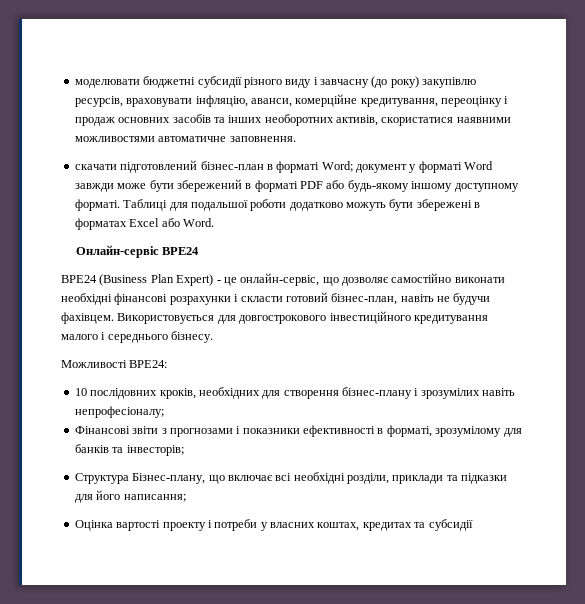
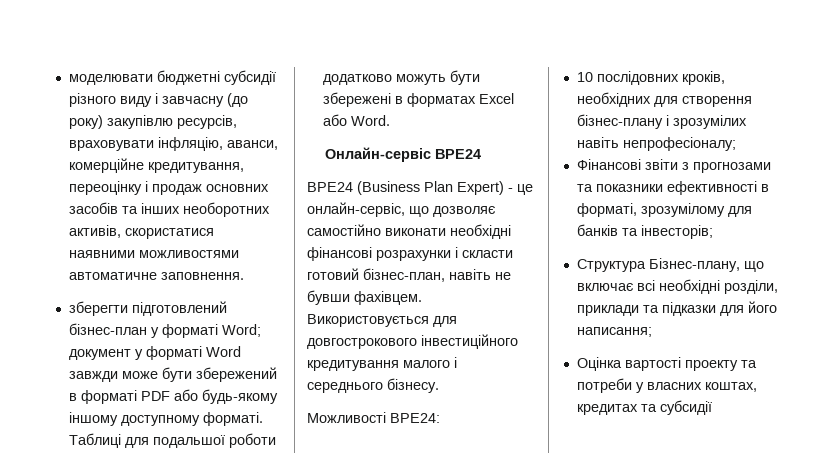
[74,164,117,170] скачати -> [68,301,128,316] зберегти
[266,164,273,170] в -> [150,327,159,338] у
[453,293,491,305] будучи -> [307,290,350,305] бувши
[236,426,241,434] і -> [576,184,593,192] та
[207,520,212,528] і -> [740,360,757,368] та

